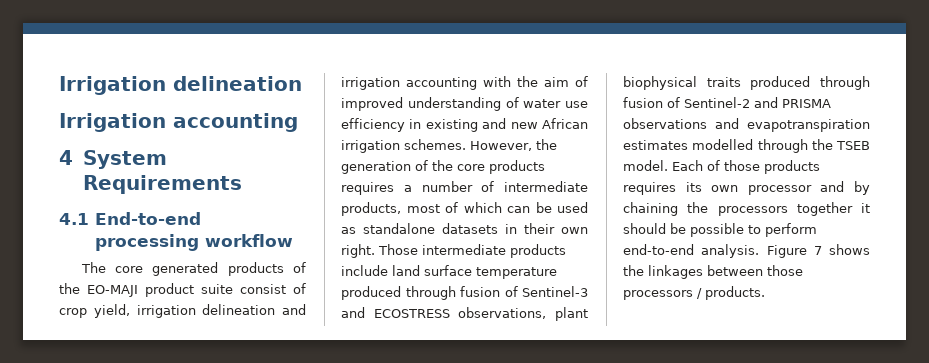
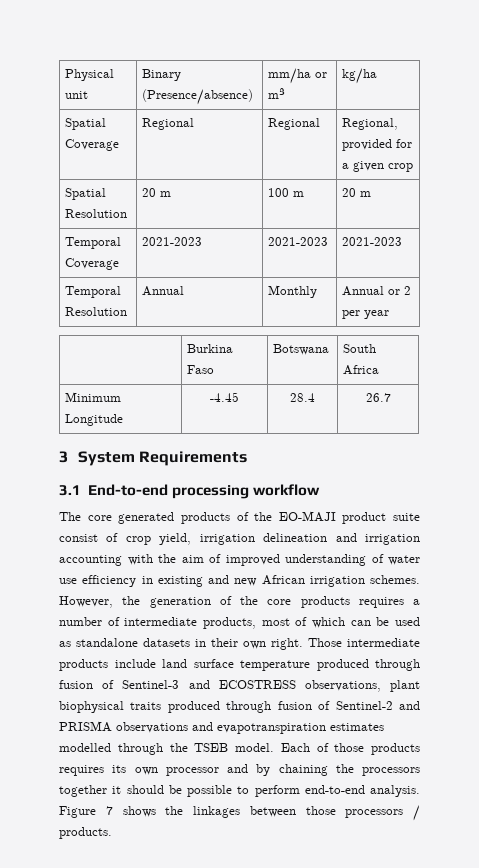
[59,76,302,95] [59,113,298,132] [59,150,73,165] Irrigation delineation // Irrigation accounting // 4 -> [65,69,115,81] [65,91,89,99] [142,69,182,81] [142,89,254,105] [268,68,328,84] [268,88,286,99] [342,68,378,84] [65,118,107,130] [65,139,120,151] [142,118,195,130] [268,118,321,130] [342,118,399,130] [342,139,413,151] [342,161,414,172] [65,188,107,200] [65,209,128,218] [142,188,172,197] [268,188,305,197] [342,188,372,197] [65,237,122,249] [65,258,120,270] [142,237,203,246] [268,237,329,246] [342,237,403,246] [65,286,122,298] [65,307,128,316] [142,286,185,296] [268,285,318,298] [342,286,412,296] [342,310,390,319] [187,344,234,353] [187,365,215,374] [273,344,330,355] [343,344,377,353] [343,365,380,375] [65,392,122,402] [65,414,124,426] [209,392,239,402] [290,393,315,402] [365,393,391,402] [59,451,68,463] Physical unit | Binary (Presence/absence) | mm/ha or m³ | kg/ha // Spatial Coverage | Regional | Regional | Regional, provided for a given crop // Spatial Resolution | 20 m | 100 m | 20 m // Temporal Coverage | 2021-2023 | 2021-2023 | 2021-2023 // Temporal Resolution | Annual | Monthly | Annual or 2 per year // | Burkina Faso | Botswana | South Africa // Minimum Longitude | -4.45 | 28.4 | 26.7 // 3
[59,213,89,225] 4.1 -> [59,485,81,496] 3.1

